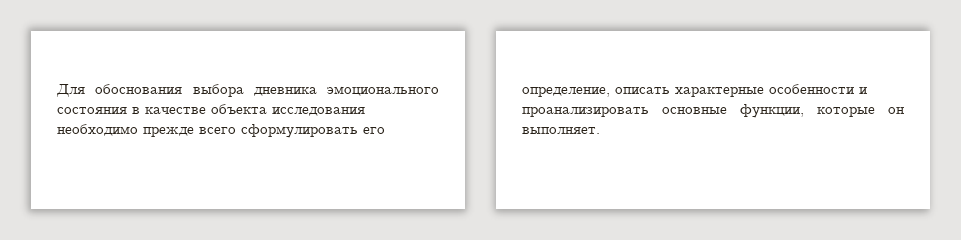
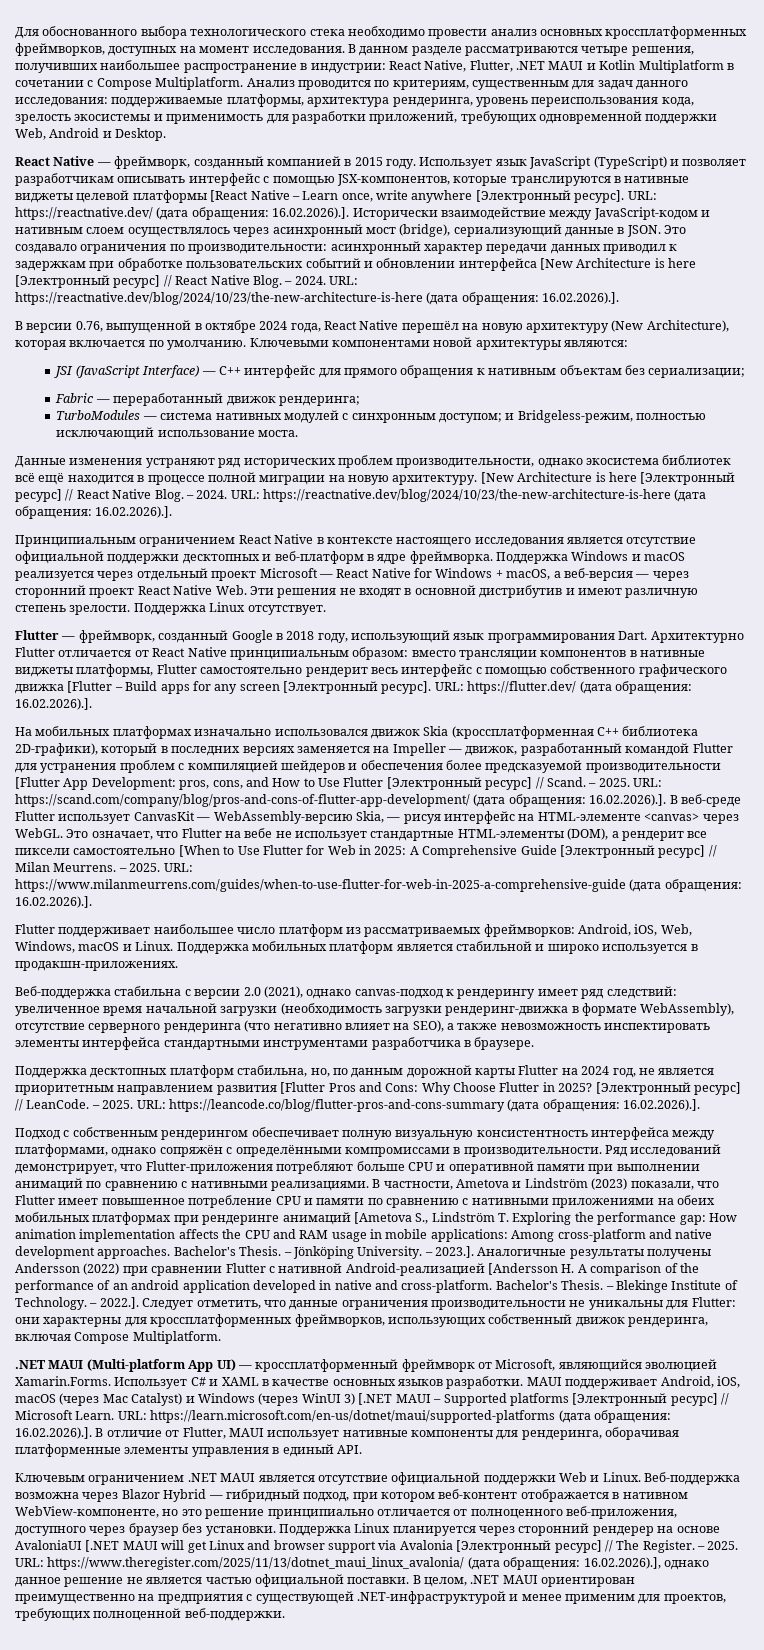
[95,84,439,97] [57,104,365,116] [57,124,385,138] [522,84,867,97] [522,104,904,118] [522,127,600,134] обоснования выбора дневника эмоционального состояния в качестве объекта исследования необходимо прежде всего сформулировать его определение, описать характерные особенности и проанализировать основные функции, которые он выполняет. -> [42,26,748,39] [15,43,694,56] [15,60,734,73] [15,77,689,90] [15,94,694,107] [15,111,718,124] [15,128,167,141] [15,156,747,169] [15,173,690,186] [15,190,657,203] [15,207,710,220] [15,224,687,237] [15,241,678,254] [15,258,697,271] [15,275,358,288] [15,292,620,305] [15,320,729,333] [15,337,628,350] [54,365,746,378] [55,393,360,406] [56,410,707,423] [56,427,299,440] [15,455,732,468] [15,472,736,485] [15,489,707,502] [15,506,173,519] [15,534,697,547] [15,551,686,564] [15,568,689,581] [15,585,699,598] [15,602,326,615] [15,630,744,643] [15,647,706,660] [15,664,727,677] [15,681,692,694] [15,698,92,710] [15,726,699,739] [15,743,733,756] [15,760,721,773] [15,777,662,790] [15,794,741,807] [15,811,739,824] [15,828,708,841] [15,845,717,858] [15,862,193,872] [15,879,742,892] [15,896,92,908] [15,924,692,937] [15,941,698,954] [15,961,178,971] [15,986,677,999] [15,1003,735,1016] [15,1020,711,1033] [15,1037,535,1050] [15,1065,715,1078] [15,1082,741,1095] [15,1099,700,1112] [15,1127,716,1140] [15,1144,722,1157] [15,1161,700,1174] [15,1178,719,1191] [15,1195,715,1208] [15,1212,737,1225] [15,1229,713,1242] [15,1246,712,1259] [15,1263,699,1276] [15,1280,738,1293] [15,1297,736,1310] [15,1314,708,1327] [15,1331,221,1344] [15,1359,718,1372] [15,1376,740,1389] [15,1393,729,1406] [15,1410,671,1423] [15,1427,680,1440] [15,1444,362,1457] [15,1472,741,1485] [15,1489,688,1502] [15,1506,677,1519] [15,1523,720,1536] [15,1540,739,1553] [15,1557,709,1570] [15,1574,636,1587] [15,1591,726,1604] [15,1608,285,1621] обоснованного выбора технологического стека необходимо провести анализ основных кроссплатформенных фреймворков, доступных на момент исследования. В данном разделе рассматриваются четыре решения, получивших наибольшее распространение в индустрии: React Native, Flutter, .NET MAUI и Kotlin Multiplatform в сочетании с Compose Multiplatform. Анализ проводится по критериям, существенным для задач данного исследования: поддерживаемые платформы, архитектура рендеринга, уровень переиспользования кода, зрелость экосистемы и применимость для разработки приложений, требующих одновременной поддержки Web, Android и Desktop. // React Native — фреймворк, созданный компанией в 2015 году. Использует язык JavaScript (TypeScript) и позволяет разработчикам описывать интерфейс с помощью JSX-компонентов, которые транслируются в нативные виджеты целевой платформы [React Native – Learn once, write anywhere [Электронный ресурс]. URL: https://reactnative.dev/ (дата обращения: 16.02.2026).]. Исторически взаимодействие между JavaScript-кодом и нативным слоем осуществлялось через асинхронный мост (bridge), сериализующий данные в JSON. Это создавало ограничения по производительности: асинхронный характер передачи данных приводил к задержкам при обработке пользовательских событий и обновлении интерфейса [New Architecture is here [Электронный ресурс] // React Native Blog. – 2024. URL: https://reactnative.dev/blog/2024/10/23/the-new-architecture-is-here (дата обращения: 16.02.2026).]. // В версии 0.76, выпущенной в октябре 2024 года, React Native перешёл на новую архитектуру (New Architecture), которая включается по умолчанию. Ключевыми компонентами новой архитектуры являются: // JSI (JavaScript Interface) — C++ интерфейс для прямого обращения к нативным объектам без сериализации; // Fabric — переработанный движок рендеринга; // TurboModules — система нативных модулей с синхронным доступом; и Bridgeless-режим, полностью исключающий использование моста. // Данные изменения устраняют ряд исторических проблем производительности, однако экосистема библиотек всё ещё находится в процессе полной миграции на новую архитектуру. [New Architecture is here [Электронный ресурс] // React Native Blog. – 2024. URL: https://reactnative.dev/blog/2024/10/23/the-new-architecture-is-here (дата обращения: 16.02.2026).]. // Принципиальным ограничением React Native в контексте настоящего исследования является отсутствие официальной поддержки десктопных и веб-платформ в ядре фреймворка. Поддержка Windows и macOS реализуется через отдельный проект Microsoft — React Native for Windows + macOS, а веб-версия — через сторонний проект React Native Web. Эти решения не входят в основной дистрибутив и имеют различную степень зрелости. Поддержка Linux отсутствует. // Flutter — фреймворк, созданный Google в 2018 году, использующий язык программирования Dart. Архитектурно Flutter отличается от React Native принципиальным образом: вместо трансляции компонентов в нативные виджеты платформы, Flutter самостоятельно рендерит весь интерфейс с помощью собственного графического движка [Flutter – Build apps for any screen [Электронный ресурс]. URL: https://flutter.dev/ (дата обращения: 16.02.2026).]. // На мобильных платформах изначально использовался движок Skia (кроссплатформенная C++ библиотека 2D-графики), который в последних версиях заменяется на Impeller — движок, разработанный командой Flutter для устранения проблем с компиляцией шейдеров и обеспечения более предсказуемой производительности [Flutter App Development: pros, cons, and How to Use Flutter [Электронный ресурс] // Scand. – 2025. URL: https://scand.com/company/blog/pros-and-cons-of-flutter-app-development/ (дата обращения: 16.02.2026).]. В веб-среде Flutter использует CanvasKit — WebAssembly-версию Skia, — рисуя интерфейс на HTML-элементе <canvas> через WebGL. Это означает, что Flutter на вебе не использует стандартные HTML-элементы (DOM), а рендерит все пиксели самостоятельно [When to Use Flutter for Web in 2025: A Comprehensive Guide [Электронный ресурс] // Milan Meurrens. – 2025. URL: https://www.milanmeurrens.com/guides/when-to-use-flutter-for-web-in-2025-a-comprehensive-guide (дата обращения: 16.02.2026).]. // Flutter поддерживает наибольшее число платформ из рассматриваемых фреймворков: Android, iOS, Web, Windows, macOS и Linux. Поддержка мобильных платформ является стабильной и широко используется в продакшн-приложениях. // Веб-поддержка стабильна с версии 2.0 (2021), однако canvas-подход к рендерингу имеет ряд следствий: увеличенное время начальной загрузки (необходимость загрузки рендеринг-движка в формате WebAssembly), отсутствие серверного рендеринга (что негативно влияет на SEO), а также невозможность инспектировать элементы интерфейса стандартными инструментами разработчика в браузере. // Поддержка десктопных платформ стабильна, но, по данным дорожной карты Flutter на 2024 год, не является приоритетным направлением развития [Flutter Pros and Cons: Why Choose Flutter in 2025? [Электронный ресурс] // LeanCode. – 2025. URL: https://leancode.co/blog/flutter-pros-and-cons-summary (дата обращения: 16.02.2026).]. // Подход с собственным рендерингом обеспечивает полную визуальную консистентность интерфейса между платформами, однако сопряжён с определёнными компромиссами в производительности. Ряд исследований демонстрирует, что Flutter-приложения потребляют больше CPU и оперативной памяти при выполнении анимаций по сравнению с нативными реализациями. В частности, Ametova и Lindström (2023) показали, что Flutter имеет повышенное потребление CPU и памяти по сравнению с нативными приложениями на обеих мобильных платформах при рендеринге анимаций [Ametova S., Lindström T. Exploring the performance gap: How animation implementation affects the CPU and RAM usage in mobile applications: Among cross-platform and native development approaches. Bachelor's Thesis. – Jönköping University. – 2023.]. Аналогичные результаты получены Andersson (2022) при сравнении Flutter с нативной Android-реализацией [Andersson H. A comparison of the performance of an android application developed in native and cross-platform. Bachelor's Thesis. – Blekinge Institute of Technology. – 2022.]. Следует отметить, что данные ограничения производительности не уникальны для Flutter: они характерны для кроссплатформенных фреймворков, использующих собственный движок рендеринга, включая Compose Multiplatform. // .NET MAUI (Multi-platform App UI) — кроссплатформенный фреймворк от Microsoft, являющийся эволюцией Xamarin.Forms. Использует C# и XAML в качестве основных языков разработки. MAUI поддерживает Android, iOS, macOS (через Mac Catalyst) и Windows (через WinUI 3) [.NET MAUI – Supported platforms [Электронный ресурс] // Microsoft Learn. URL: https://learn.microsoft.com/en-us/dotnet/maui/supported-platforms (дата обращения: 16.02.2026).]. В отличие от Flutter, MAUI использует нативные компоненты для рендеринга, оборачивая платформенные элементы управления в единый API. // Ключевым ограничением .NET MAUI является отсутствие официальной поддержки Web и Linux. Веб-поддержка возможна через Blazor Hybrid — гибридный подход, при котором веб-контент отображается в нативном WebView-компоненте, но это решение принципиально отличается от полноценного веб-приложения, доступного через браузер без установки. Поддержка Linux планируется через сторонний рендерер на основе AvaloniaUI [.NET MAUI will get Linux and browser support via Avalonia [Электронный ресурс] // The Register. – 2025. URL: https://www.theregister.com/2025/11/13/dotnet_maui_linux_avalonia/ (дата обращения: 16.02.2026).], однако данное решение не является частью официальной поставки. В целом, .NET MAUI ориентирован преимущественно на предприятия с существующей .NET-инфраструктурой и менее применим для проектов, требующих полноценной веб-поддержки.

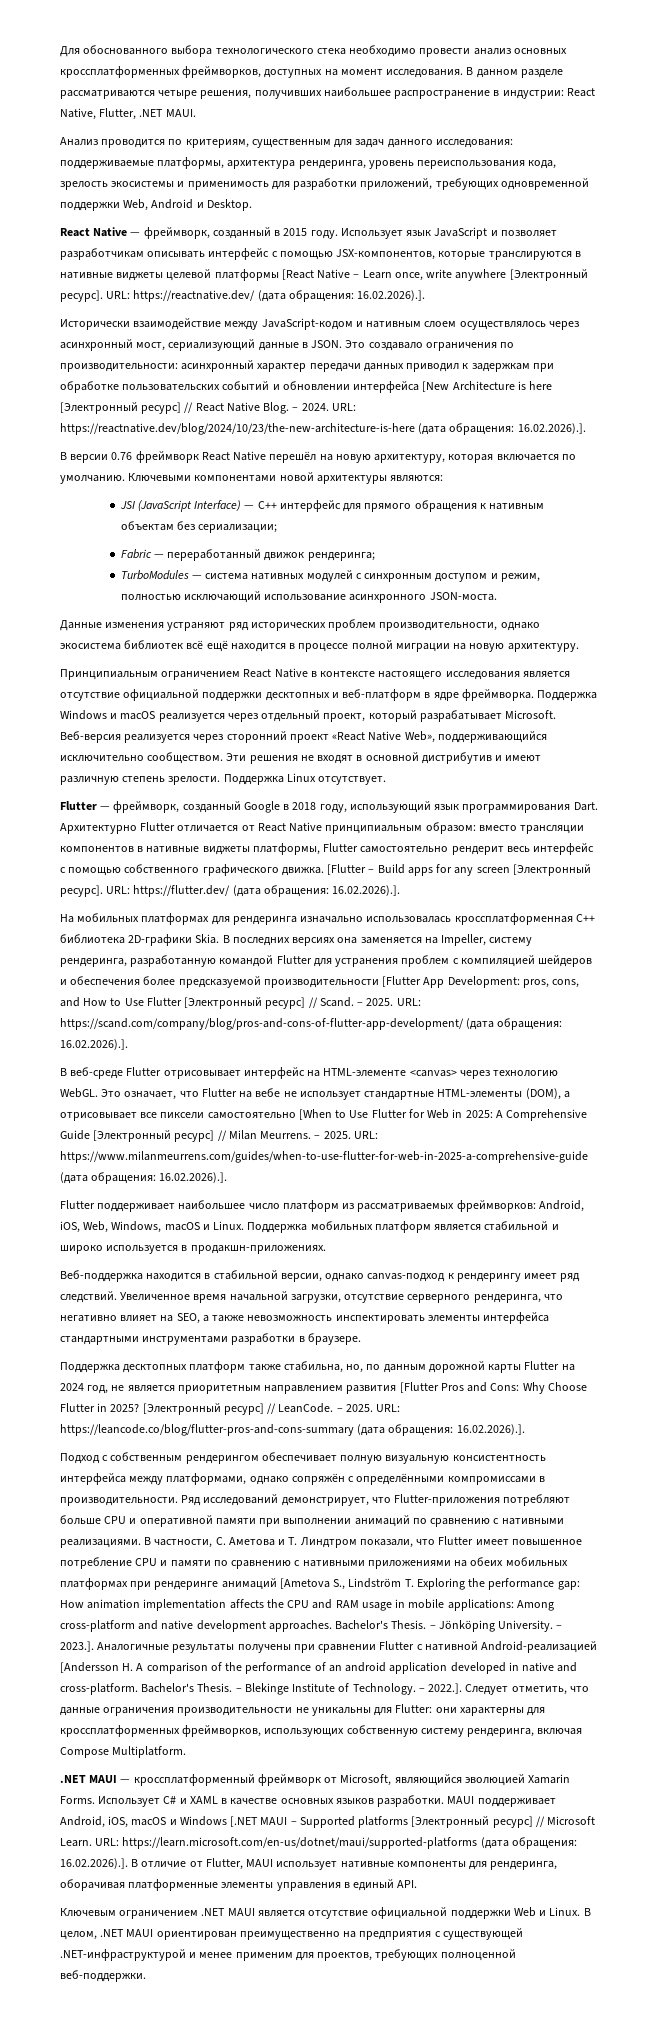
[548,60,734,73] [15,77,244,90] MAUI и Kotlin Multiplatform в сочетании с Compose Multiplatform. -> [165,109,196,117] MAUI. //
[266,156,341,166] компанией -> (271, 233) none
[593,156,667,169] (TypeScript) -> (488, 233) none
(350, 213) none -> (426, 295) //
[365,224,451,237] мост (bridge), -> [136,342,166,351] мост,
[75,320,321,333] 0.76, выпущенной в октябре 2024 года, -> [111,451,199,463] 0.76 фреймворк
[525,320,729,333] архитектуру (New Architecture), -> [374,454,446,463] архитектуру,
[439,410,633,423] доступом; и Bridgeless-режим, -> [435,573,540,582] доступом и режим,
[258,430,299,437] моста. -> [349,592,497,603] асинхронного JSON-моста.
[480,472,736,485] [15,489,707,502] [15,506,173,519] [New Architecture is here [Электронный ресурс] // React Native Blog. – 2024. URL: https://reactnative.dev/blog/2024/10/23/the-new-architecture-is-here (дата обращения: 16.02.2026).]. -> (579, 647) none
[211,568,689,581] [15,585,247,598] проект Microsoft — React Native for Windows + macOS, а веб-версия — через сторонний проект React Native Web. -> [323,710,557,722] [60,731,547,743] [60,752,224,764] проект, который разрабатывает Microsoft. Веб-версия реализуется через сторонний проект «React Native Web», поддерживающийся исключительно сообществом.
[15,684,64,694] движка -> [281,867,324,876] движка.
[194,726,699,739] [15,743,168,756] изначально использовался движок Skia (кроссплатформенная C++ библиотека 2D-графики), который в -> [211,913,595,925] [60,934,230,946] для рендеринга изначально использовалась кроссплатформенная C++ библиотека 2D-графики Skia. В
(295, 751) none -> [337,937,358,944] она
[392,743,622,756] Impeller — движок, разработанный -> [441,934,533,946] [60,955,217,967] Impeller, систему рендеринга, разработанную
(667, 800) none -> (128, 1044) //
[58,811,441,824] использует CanvasKit — WebAssembly-версию Skia, — рисуя -> [163,1070,241,1079] отрисовывает
(739, 819) none -> [493,1070,559,1077] технологию
[621,831,684,841] рендерит -> [60,1112,137,1121] отрисовывает
[114,986,303,999] стабильна с версии 2.0 (2021), -> [146,1270,322,1282] находится в стабильной версии,
[606,986,677,999] [15,1003,735,1016] [15,1020,271,1033] следствий: увеличенное время начальной загрузки (необходимость загрузки рендеринг-движка в формате WebAssembly), отсутствие серверного рендеринга (что -> [60,1291,563,1303] следствий. Увеличенное время начальной загрузки, отсутствие серверного рендеринга, что
[412,1020,444,1032] SEO), -> [176,1313,200,1324] SEO,
[371,1037,461,1050] разработчика -> [231,1333,296,1345] разработки
(234, 1071) none -> [248,1364,281,1371] также
[456,1178,628,1190] Ametova и Lindström (2023) -> [215,1537,357,1548] С. Аметова и Т. Линдтром
[15,1263,120,1275] Andersson (2022) -> (291, 1648) none
[488,1314,625,1327] собственный движок -> [346,1725,464,1737] собственную систему
[86,1359,236,1372] (Multi-platform App UI) -> (118, 1779) none
[15,1376,111,1386] Xamarin.Forms. -> [528,1774,571,1784] [60,1796,95,1804] Xamarin Forms.
[59,1393,355,1406] (через Mac Catalyst) и Windows (через WinUI 3) -> [169,1816,227,1826] и Windows
[644,1472,741,1485] [15,1489,688,1502] [15,1506,677,1519] [15,1523,720,1536] [15,1540,739,1553] [15,1557,709,1570] [15,1574,410,1587] Веб-поддержка возможна через Blazor Hybrid — гибридный подход, при котором веб-контент отображается в нативном WebView-компоненте, но это решение принципиально отличается от полноценного веб-приложения, доступного через браузер без установки. Поддержка Linux планируется через сторонний рендерер на основе AvaloniaUI [.NET MAUI will get Linux and browser support via Avalonia [Электронный ресурс] // The Register. – 2025. URL: https://www.theregister.com/2025/11/13/dotnet_maui_linux_avalonia/ (дата обращения: 16.02.2026).], однако данное решение не является частью официальной поставки. -> (581, 1911) none

